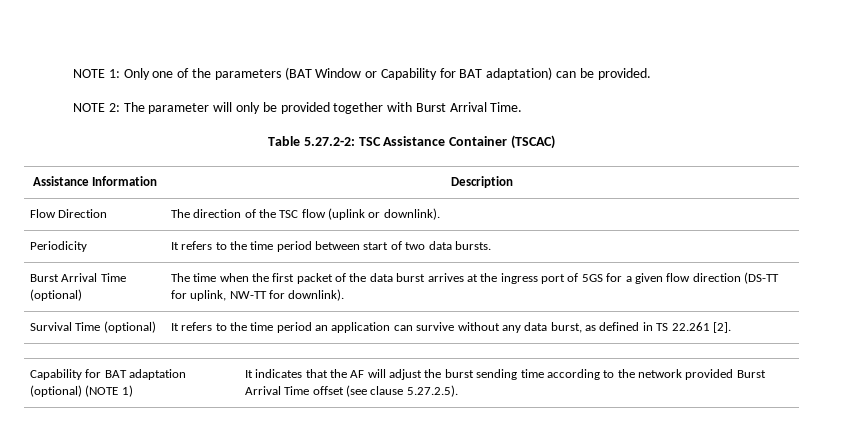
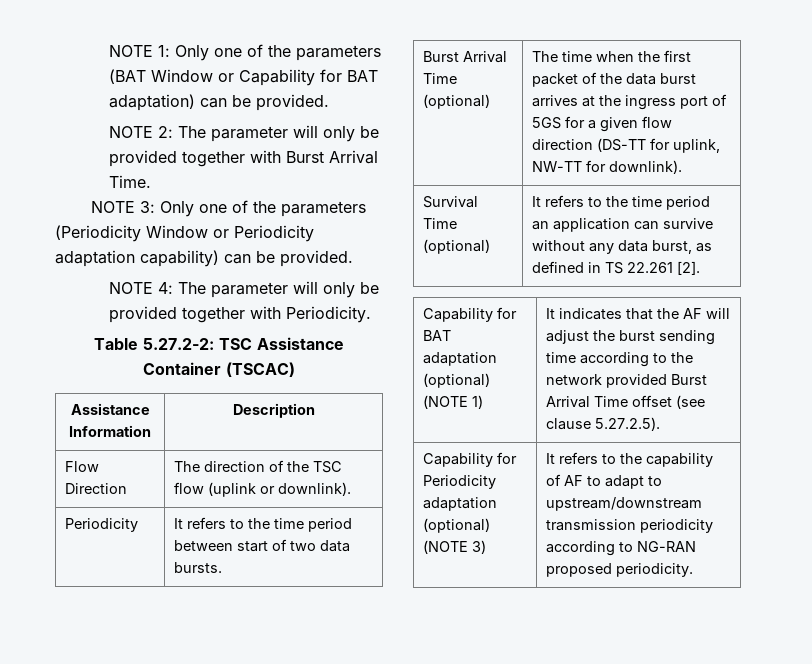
(523, 107) none -> [90,200,366,217] [55,225,314,242] [55,250,353,267] [108,281,379,298] [108,306,371,323] // NOTE 3: Only one of the parameters (Periodicity Window or Periodicity adaptation capability) can be provided. // NOTE 4: The parameter will only be provided together with Periodicity.
(458, 391) none -> [423,452,518,467] [423,475,497,489] [423,497,498,511] [423,518,491,533] [423,540,487,554] [546,452,714,467] [546,474,663,489] [546,497,703,511] [546,519,714,533] [546,541,697,556] [546,563,694,577] // Capability for Periodicity adaptation (optional) (NOTE 3) | It refers to the capability of AF to adapt to upstream/downstream transmission periodicity according to NG-RAN proposed periodicity.

